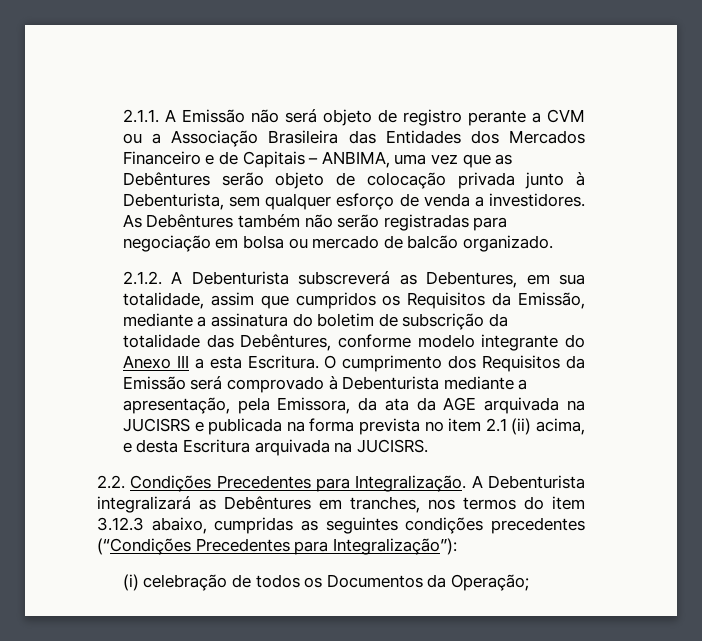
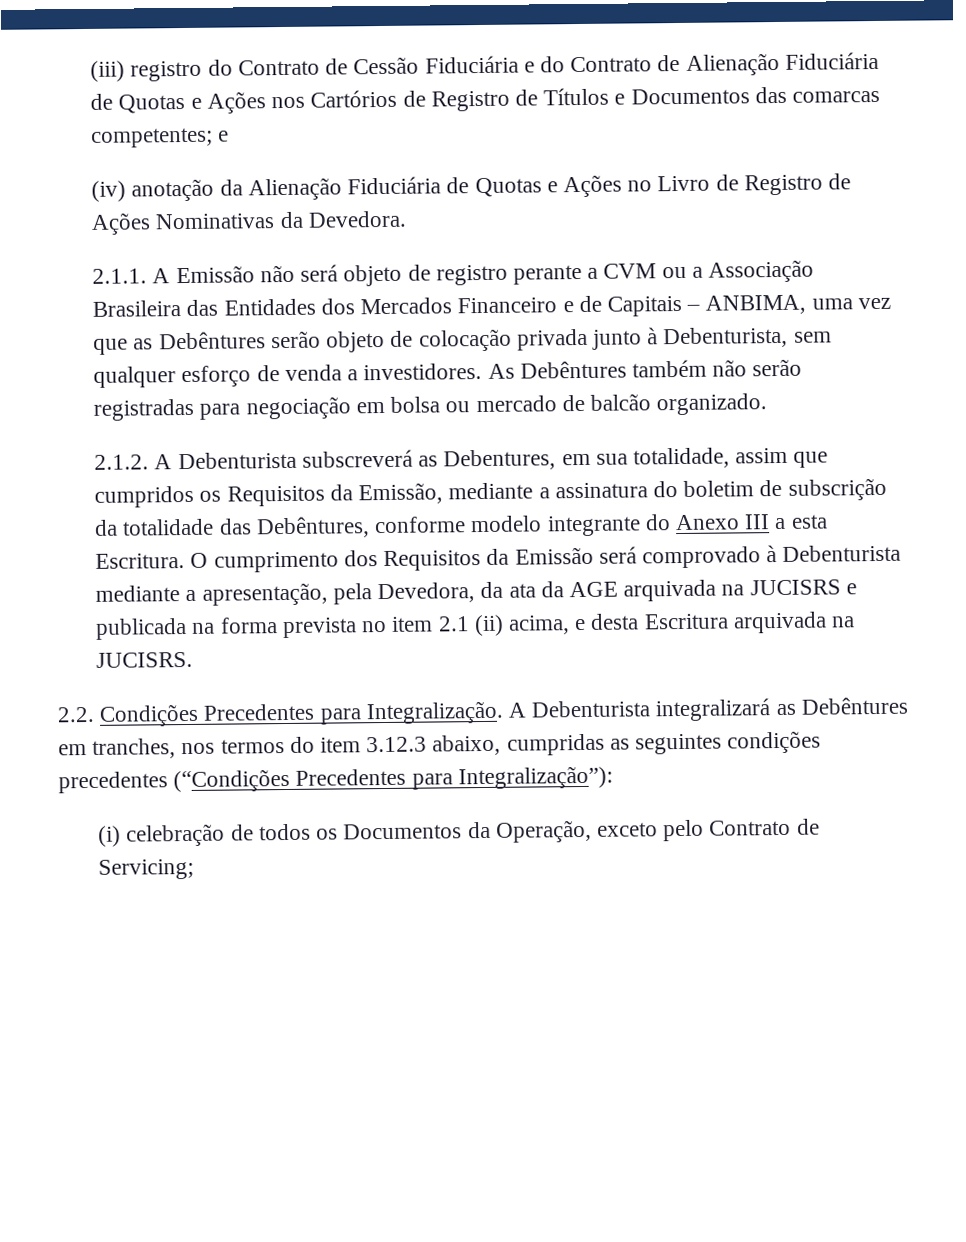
(122, 116) none -> [90,51,879,82] [90,86,880,114] [90,127,230,148] [91,173,851,202] [91,210,407,235] (iii) registro do Contrato de Cessão Fiduciária e do Contrato de Alienação Fiduciária de Quotas e Ações nos Cartórios de Registro de Títulos e Documentos das comarcas competentes; e // (iv) anotação da Alienação Fiduciária de Quotas e Ações no Livro de Registro de Ações Nominativas da Devedora. //
[277,397,351,414] Emissora, -> [377,582,476,604] Devedora,
[451,574,530,591] Operação; -> [495,818,820,843] [98,858,195,880] Operação, exceto pelo Contrato de Servicing;

